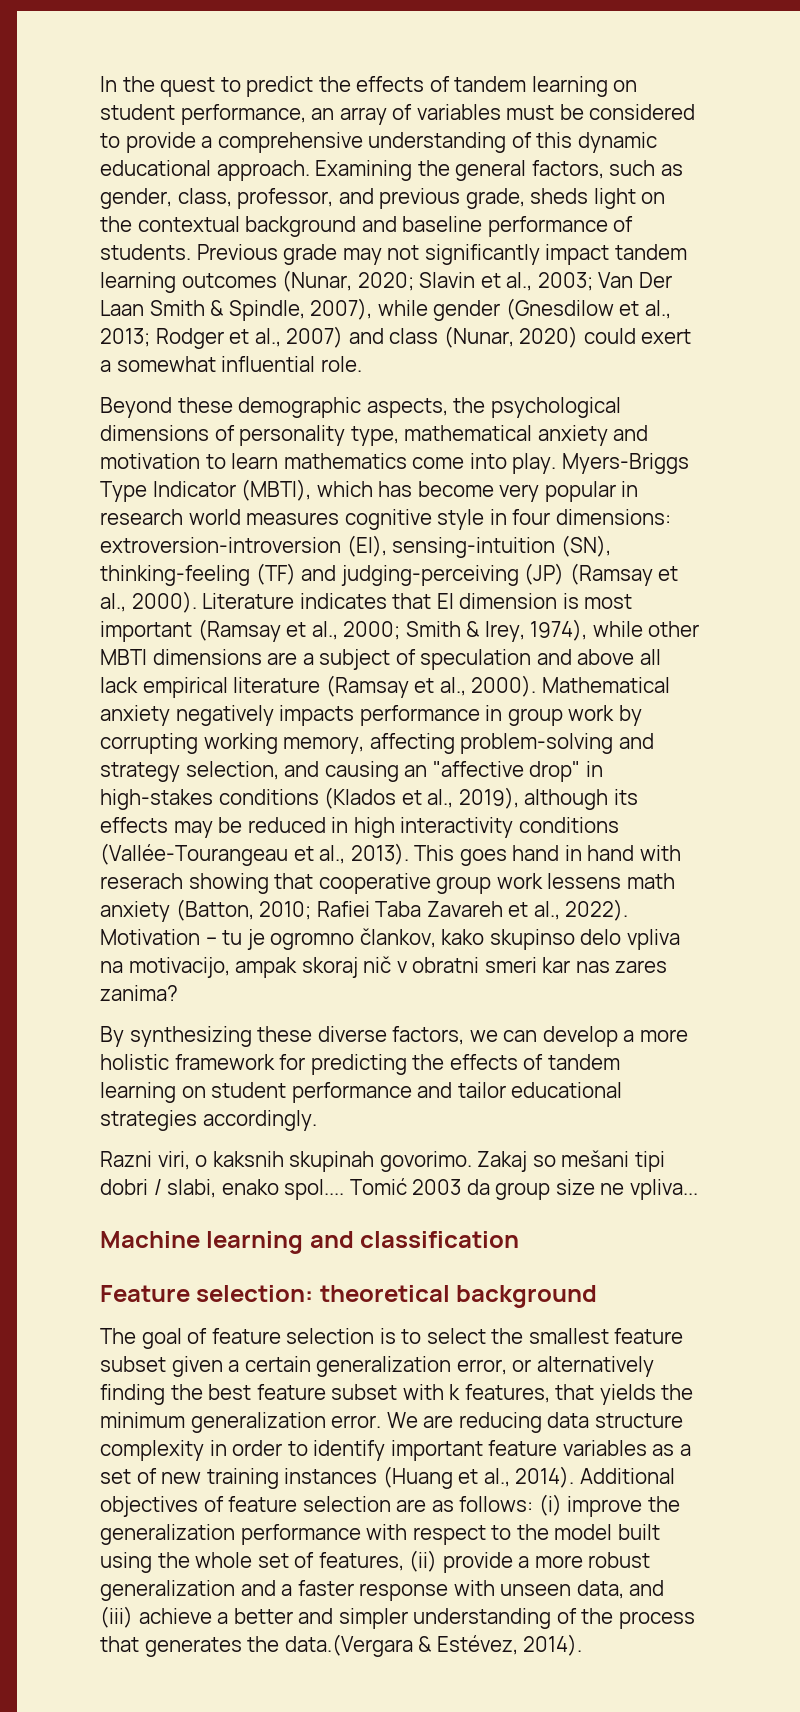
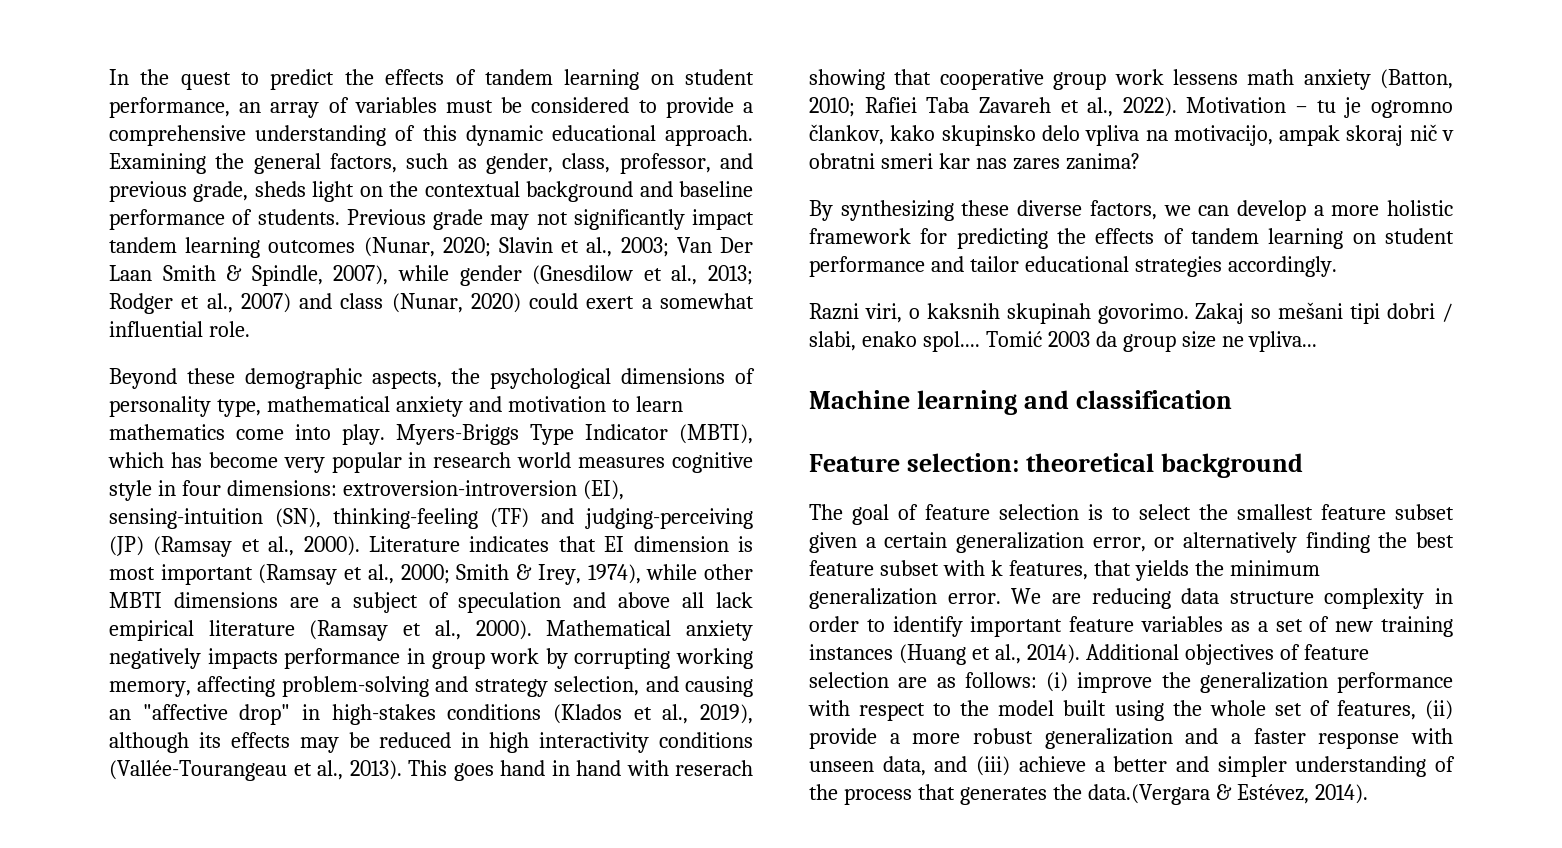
[489,929,575,950] skupinso -> [941,125,1036,146] skupinsko

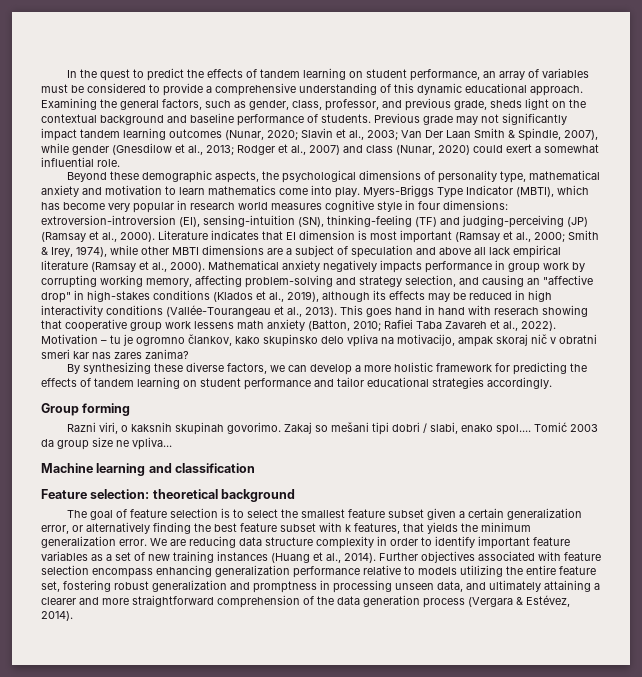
(1337, 266) none -> [41,403,131,416] // Group forming
[1085,644,1369,665] [809,672,1453,693] [808,700,1453,721] [809,728,1453,749] [809,756,1455,777] [809,784,1210,805] Additional objectives of feature selection are as follows: (i) improve the generalization performance with respect to the model built using the whole set of features, (ii) provide a more robust generalization and a faster response with unseen data, and (iii) achieve a better and simpler understanding of the process that generates the data.(Vergara -> [379,551,601,563] [41,565,596,578] [41,580,600,593] [41,595,513,608] Further objectives associated with feature selection encompass enhancing generalization performance relative to models utilizing the entire feature set, fostering robust generalization and promptness in processing unseen data, and ultimately attaining a clearer and more straightforward comprehension of the data generation process (Vergara

